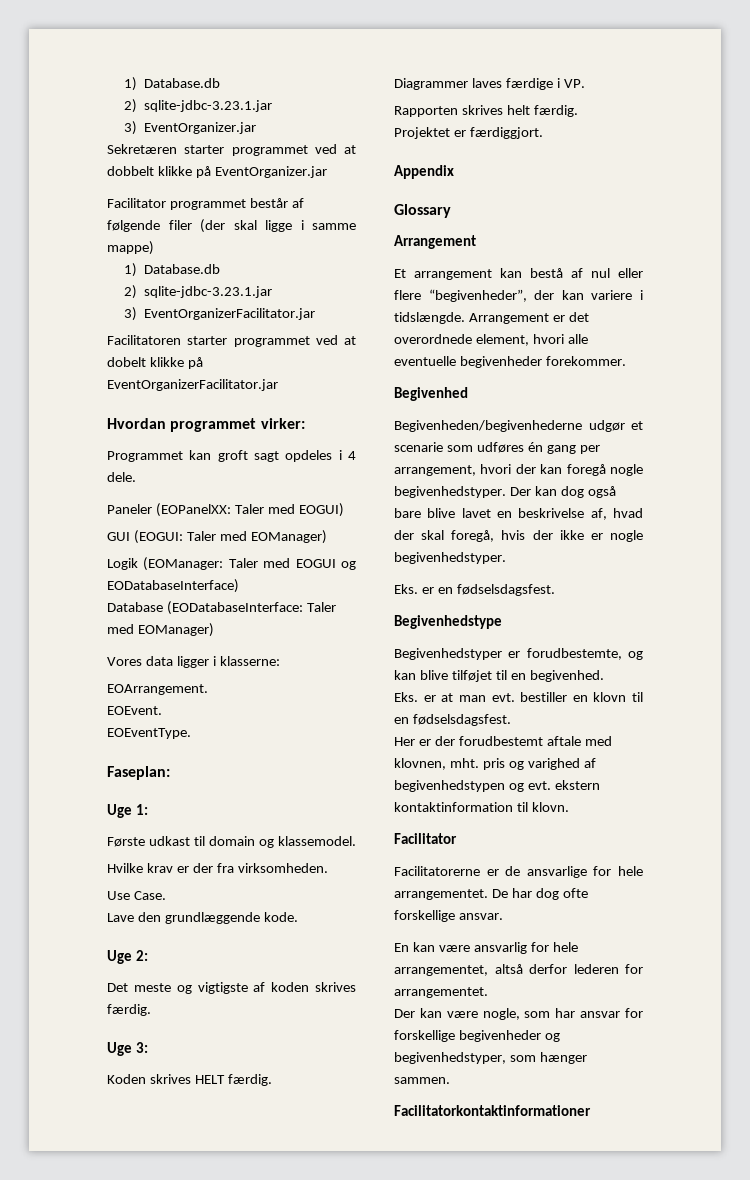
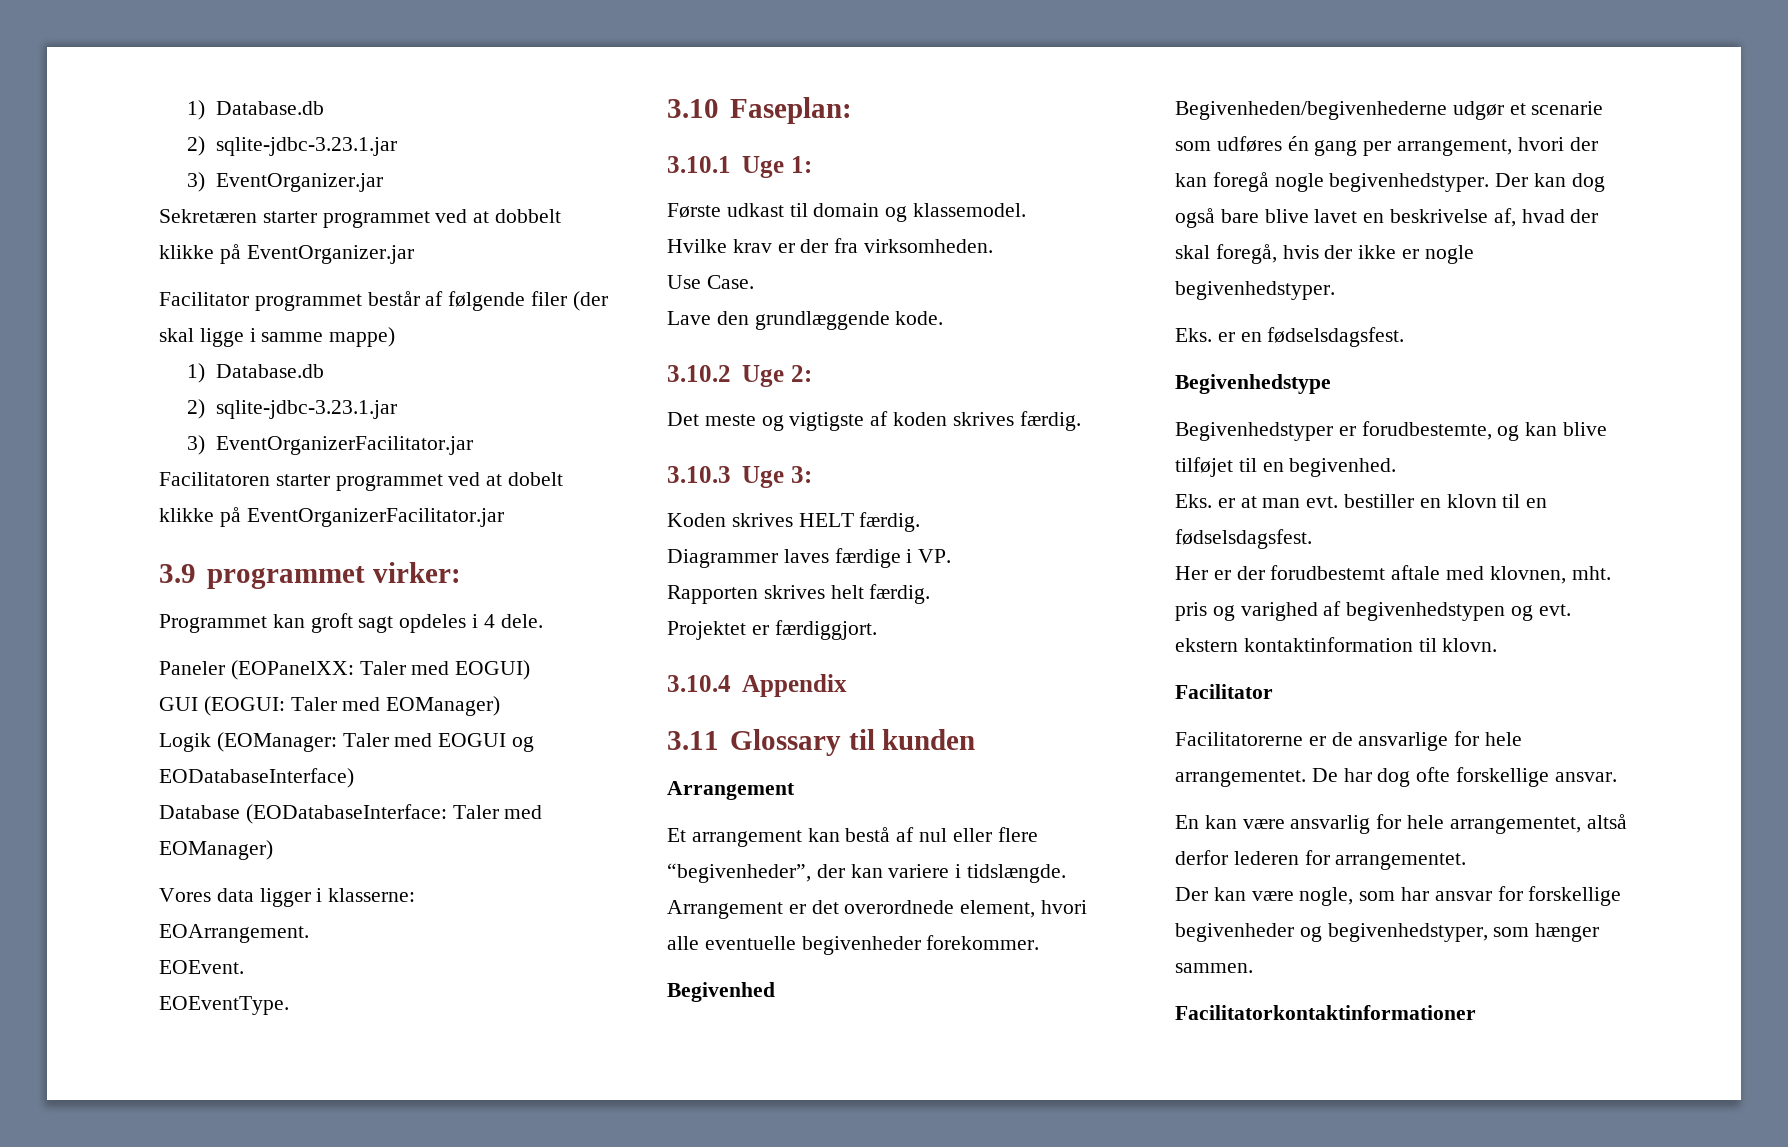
[107,418,166,429] Hvordan -> [159,564,196,583] 3.9
(191, 733) none -> [667,99,719,118] 3.10
(170, 773) none -> [667,156,731,173] 3.10.1
(298, 917) none -> [667,365,731,382] 3.10.2
(151, 1010) none -> [667,466,731,483] 3.10.3
(543, 133) none -> [667,675,731,692] 3.10.4
(454, 172) none -> [667,731,719,750] 3.11
(451, 211) none -> [848,729,976,750] til kunden

